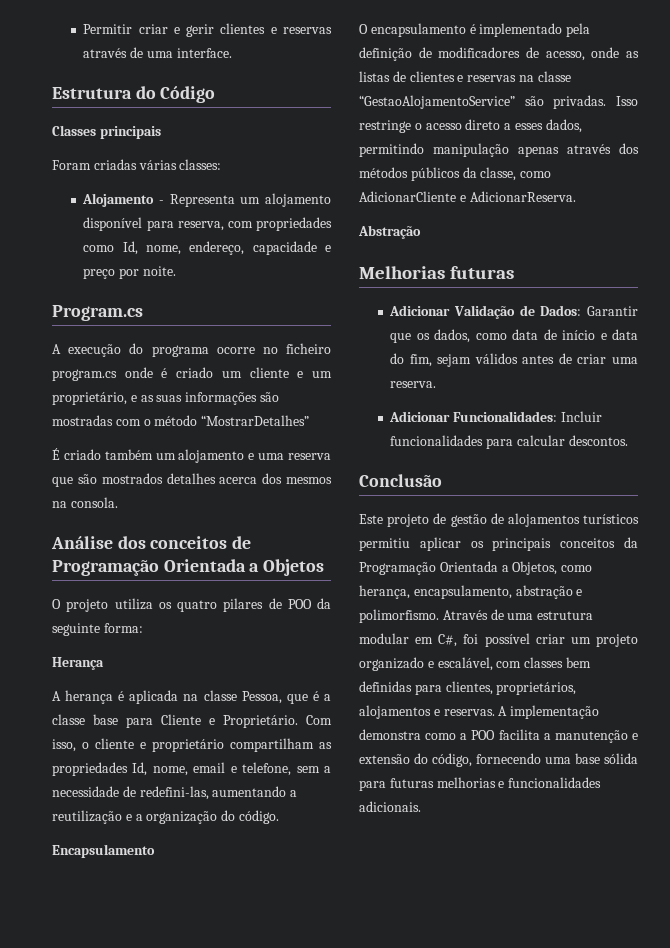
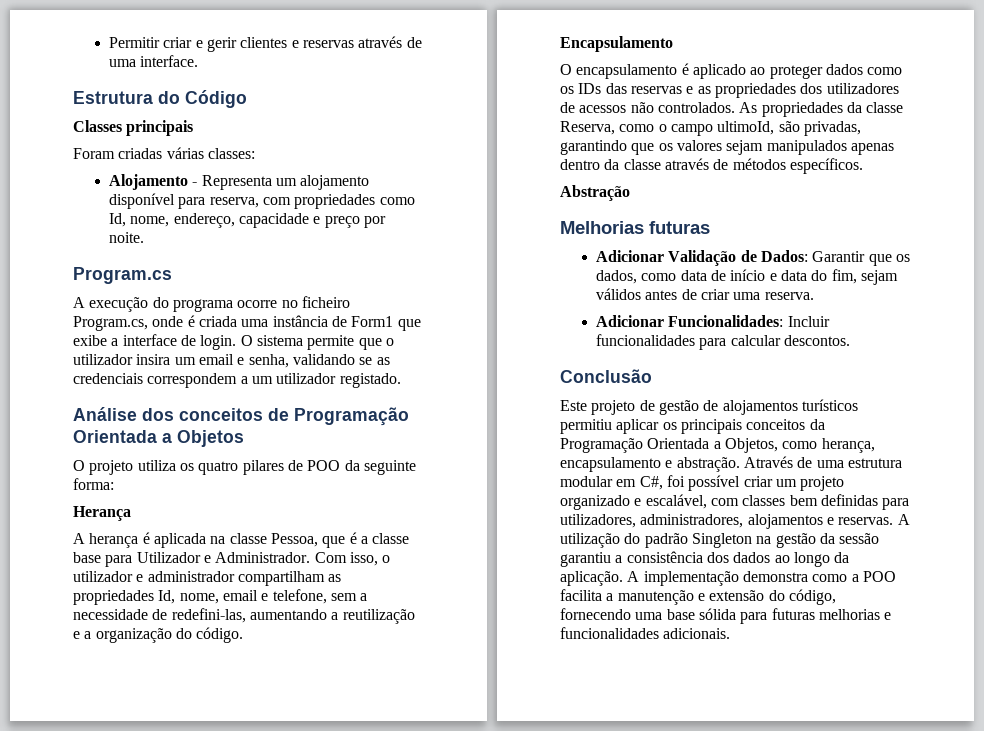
[52,369,117,381] program.cs -> [73,316,148,331] Program.cs,
[176,367,332,378] [52,392,279,405] [52,415,310,426] [52,448,331,463] [52,473,332,487] [52,497,118,508] criado um cliente e um proprietário, e as suas informações são mostradas com o método “MostrarDetalhes” // É criado também um alojamento e uma reserva que são mostrados detalhes acerca dos mesmos na consola. -> [198,315,421,331] [73,334,394,350] [73,354,390,368] [73,373,401,388] criada uma instância de Form1 que exibe a interface de login. O sistema permite que o utilizador insira um email e senha, validando se as credenciais correspondem a um utilizador registado.
[161,714,332,728] [52,738,224,752] Cliente e Proprietário. Com isso, o cliente e proprietário -> [136,552,391,566] [73,571,235,582] Utilizador e Administrador. Com isso, o utilizador e administrador
[479,23,591,37] [359,47,639,61] [359,71,571,82] [359,95,638,109] [359,119,582,133] [359,143,639,157] [359,167,552,181] [359,191,576,202] implementado pela definição de modificadores de acesso, onde as listas de clientes e reservas na classe “GestaoAlojamentoService” são privadas. Isso restringe o acesso direto a esses dados, permitindo manipulação apenas através dos métodos públicos da classe, como AdicionarCliente e AdicionarReserva. -> [692,64,903,79] [560,83,899,98] [560,102,904,117] [560,121,861,136] [560,140,894,155] [560,158,863,174] aplicado ao proteger dados como os IDs das reservas e as propriedades dos utilizadores de acessos não controlados. As propriedades da classe Reserva, como o campo ultimoId, são privadas, garantindo que os valores sejam manipulados apenas dentro da classe através de métodos específicos.
[413,585,583,599] [359,609,439,623] encapsulamento, abstração e polimorfismo. -> [560,457,740,472] encapsulamento e abstração.
[445,681,577,695] clientes, proprietários, -> [560,514,744,528] utilizadores, administradores,
(508, 711) none -> [560,533,880,548] [560,551,850,567] [560,571,640,586] utilização do padrão Singleton na gestão da sessão garantiu a consistência dos dados ao longo da aplicação. A

